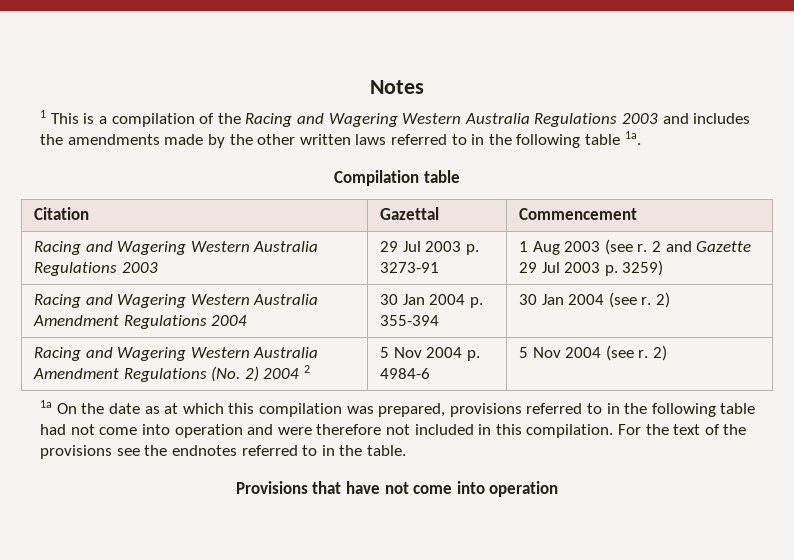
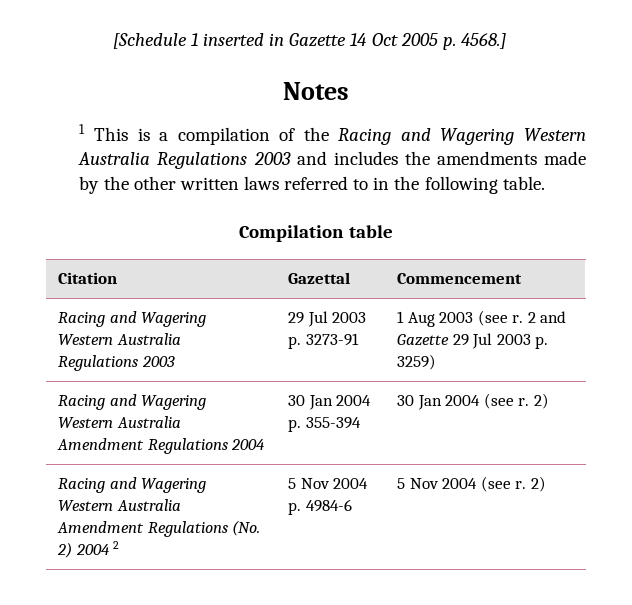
(370, 87) none -> [112,33,506,50] [Schedule 1 inserted in Gazette 14 Oct 2005 p. 4568.] //
[584,131,641,145] table 1a. -> [502,176,545,190] table.
[40,400,756,417] [40,424,747,438] [40,445,407,459] [235,481,559,497] // 1a On the date as at which this compilation was prepared, provisions referred to in the following table had not come into operation and were therefore not included in this compilation. For the text of the provisions see the endnotes referred to in the table. // Provisions that have not come into operation -> (546, 484) none

